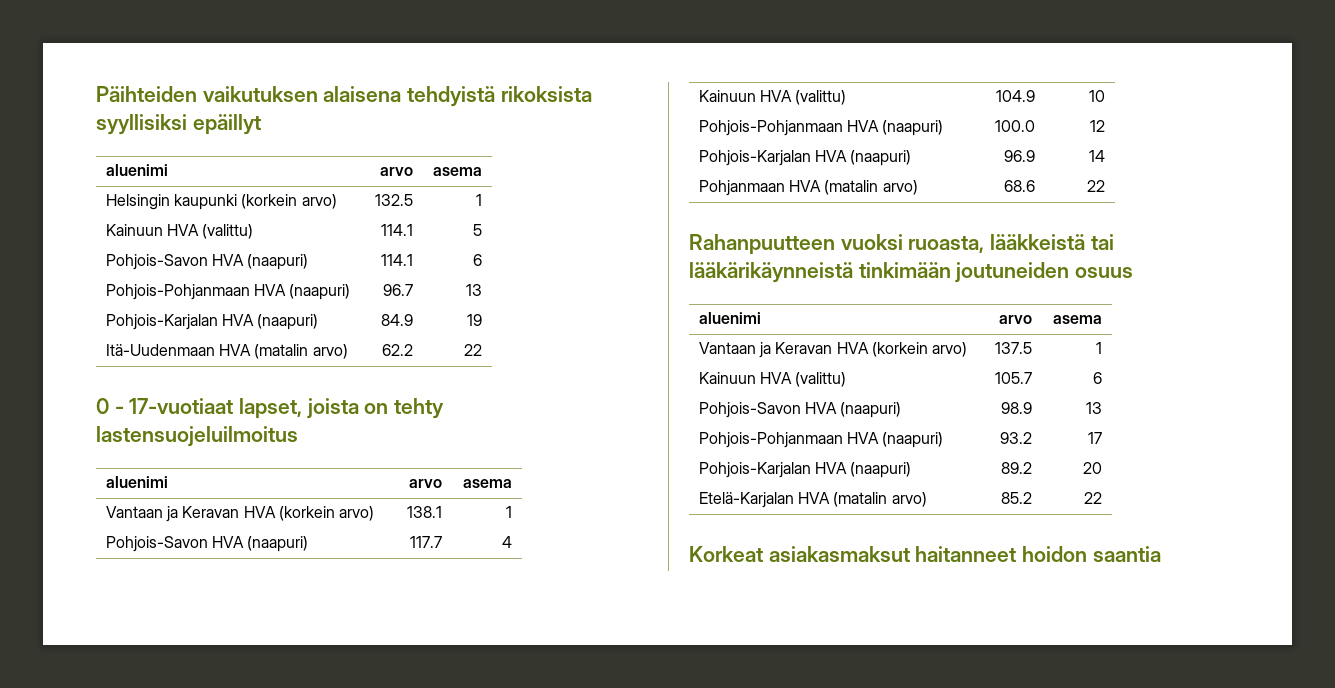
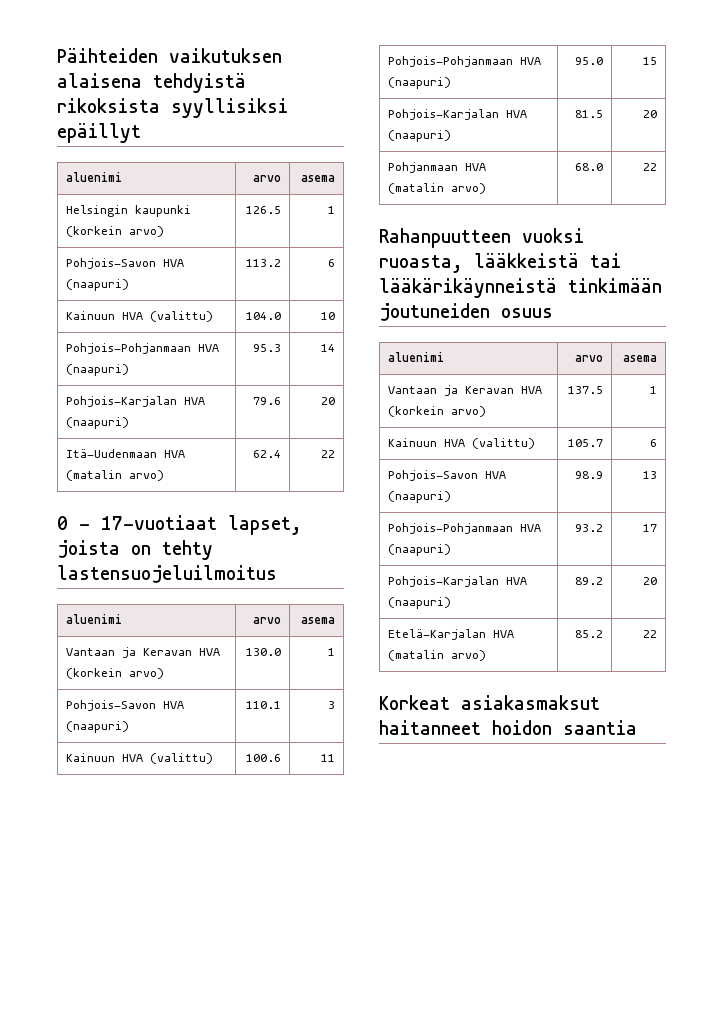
[375,194,414,206] [476,194,483,206] [105,224,254,239] [381,224,414,236] [473,224,483,236] [105,254,309,270] [381,254,414,266] [473,254,483,266] [105,284,351,300] [383,284,414,296] [466,284,483,296] [105,314,319,330] [381,314,414,326] [467,314,483,326] 132.5 | 1 // Kainuun HVA (valittu) | 114.1 | 5 // Pohjois-Savon HVA (naapuri) | 114.1 | 6 // Pohjois-Pohjanmaan HVA (naapuri) | 96.7 | 13 // Pohjois-Karjalan HVA (naapuri) | 84.9 | 19 -> [245,206,281,214] [327,206,335,214] [66,258,185,269] [66,279,130,291] [245,259,281,267] [327,259,335,267] [66,311,214,322] [245,312,281,320] [320,312,335,320] [66,343,220,354] [66,364,130,376] [252,344,281,352] [320,344,335,352] [66,396,206,407] [66,417,130,429] [252,397,281,405] [320,397,335,405] 126.5 | 1 // Pohjois-Savon HVA (naapuri) | 113.2 | 6 // Kainuun HVA (valittu) | 104.0 | 10 // Pohjois-Pohjanmaan HVA (naapuri) | 95.3 | 14 // Pohjois-Karjalan HVA (naapuri) | 79.6 | 20
[382,344,414,356] 62.2 -> [252,450,281,458] 62.4
[407,506,443,518] [506,506,513,518] [105,536,309,552] [410,536,443,548] [502,536,513,548] [698,90,847,105] [996,90,1036,102] [1089,90,1106,102] [698,120,944,136] [995,120,1036,132] [1090,120,1106,132] [698,150,912,166] [1004,150,1036,162] [1089,150,1106,162] 138.1 | 1 // Pohjois-Savon HVA (naapuri) | 117.7 | 4 // Kainuun HVA (valittu) | 104.9 | 10 // Pohjois-Pohjanmaan HVA (naapuri) | 100.0 | 12 // Pohjois-Karjalan HVA (naapuri) | 96.9 | 14 -> [245,648,281,656] [327,648,335,656] [66,700,185,711] [66,721,130,733] [245,701,281,709] [327,701,335,709] [66,753,214,764] [245,754,281,762] [320,754,335,762] [388,56,542,67] [388,77,452,89] [574,57,603,65] [642,57,657,65] [388,109,528,120] [388,130,452,142] [574,110,603,118] [642,110,657,118] 130.0 | 1 // Pohjois-Savon HVA (naapuri) | 110.1 | 3 // Kainuun HVA (valittu) | 100.6 | 11 // Pohjois-Pohjanmaan HVA (naapuri) | 95.0 | 15 // Pohjois-Karjalan HVA (naapuri) | 81.5 | 20
[1004,180,1036,192] 68.6 -> [574,163,603,171] 68.0

